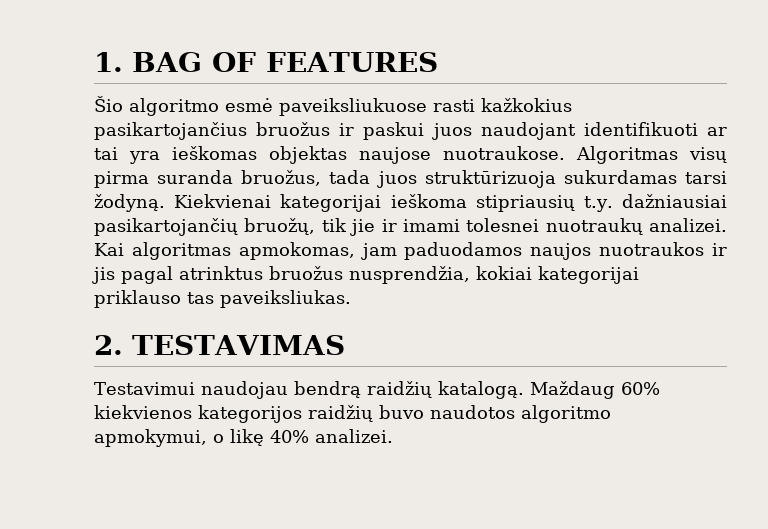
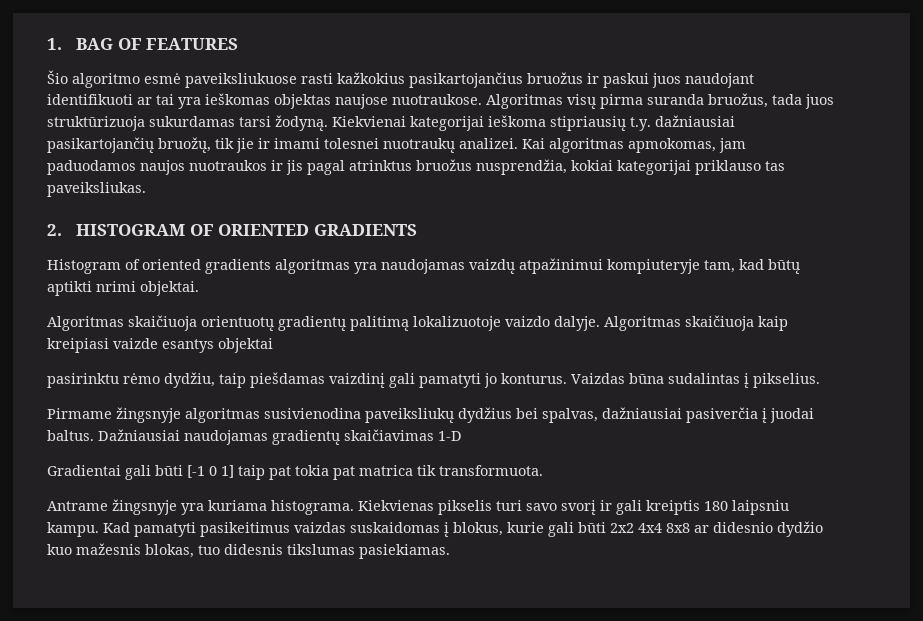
[132,335,345,355] [94,381,660,399] [94,405,611,423] [94,429,393,447] TESTAVIMAS // Testavimui naudojau bendrą raidžių katalogą. Maždaug 60% kiekvienos kategorijos raidžių buvo naudotos algoritmo apmokymui, o likę 40% analizei. -> [75,224,417,236] [47,258,800,274] [47,281,199,296] [47,315,788,331] [47,338,273,353] [47,372,820,388] [47,407,814,423] [47,429,462,445] [47,465,543,480] [47,499,789,515] [47,521,823,537] [47,543,450,559] HISTOGRAM OF ORIENTED GRADIENTS // Histogram of oriented gradients algoritmas yra naudojamas vaizdų atpažinimui kompiuteryje tam, kad būtų aptikti nrimi objektai. // Algoritmas skaičiuoja orientuotų gradientų palitimą lokalizuotoje vaizdo dalyje. Algoritmas skaičiuoja kaip kreipiasi vaizde esantys objektai // pasirinktu rėmo dydžiu, taip piešdamas vaizdinį gali pamatyti jo konturus. Vaizdas būna sudalintas į pikselius. // Pirmame žingsnyje algoritmas susivienodina paveiksliukų dydžius bei spalvas, dažniausiai pasiverčia į juodai baltus. Dažniausiai naudojamas gradientų skaičiavimas 1-D // Gradientai gali būti [-1 0 1] taip pat tokia pat matrica tik transformuota. // Antrame žingsnyje yra kuriama histograma. Kiekvienas pikselis turi savo svorį ir gali kreiptis 180 laipsniu kampu. Kad pamatyti pasikeitimus vaizdas suskaidomas į blokus, kurie gali būti 2x2 4x4 8x8 ar didesnio dydžio kuo mažesnis blokas, tuo didesnis tikslumas pasiekiamas.

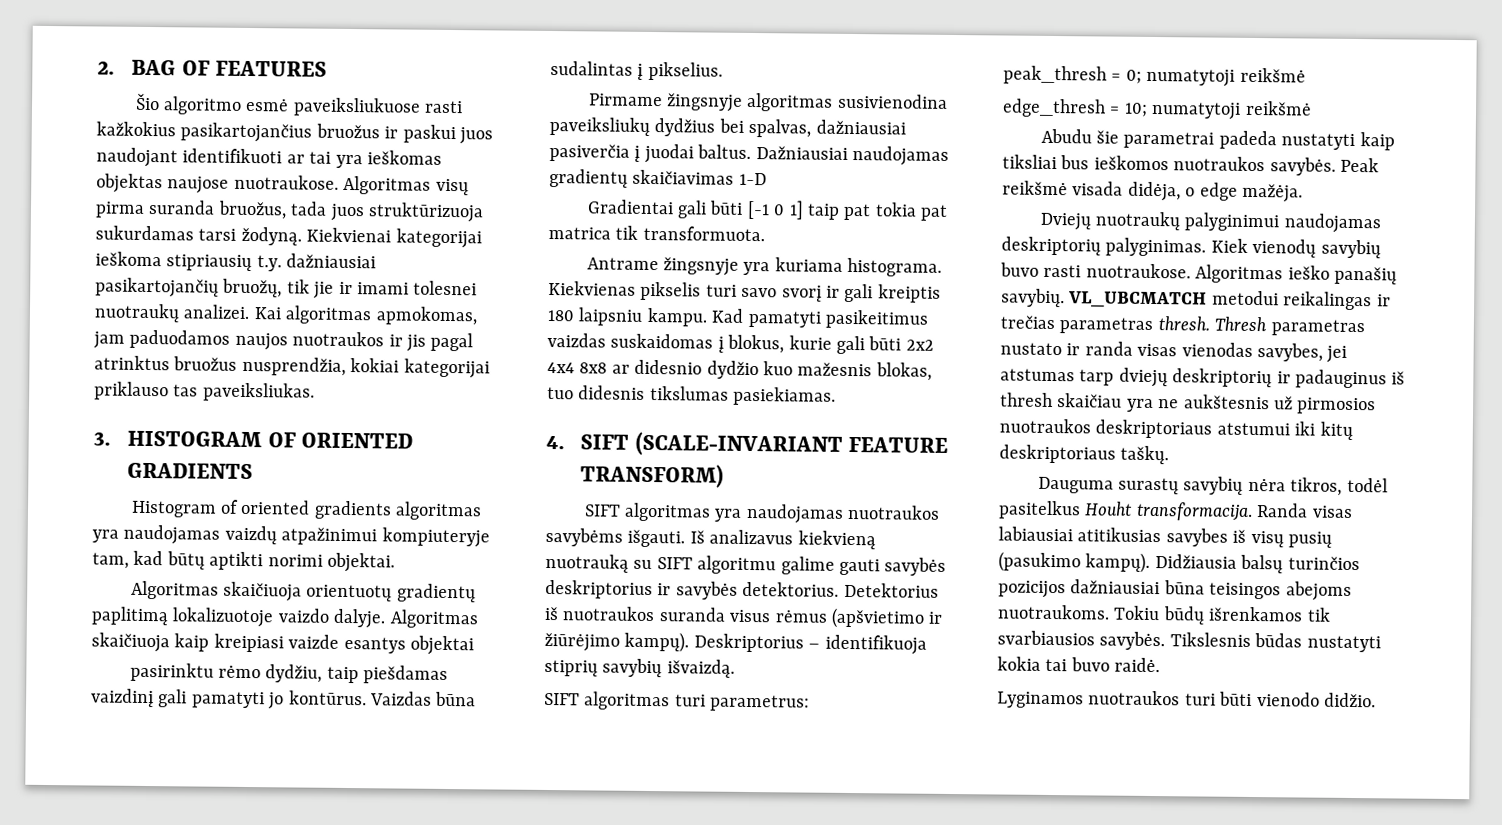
[47,38,62,50] 1. -> [97,61,115,75] 2.
[47,224,62,236] 2. -> [93,431,111,446] 3.
[96,281,136,292] nrimi -> [267,554,323,567] norimi
[350,316,409,331] palitimą -> [91,606,169,626] paplitimą
[501,373,567,384] konturus. -> [288,690,367,706] kontūrus.
(450, 551) none -> [546,431,949,457] [579,463,724,488] [583,502,941,524] [545,527,876,550] [545,553,947,576] [545,579,939,600] [544,606,944,629] [544,631,927,655] [544,658,735,678] [544,691,811,712] [1003,65,1306,87] [1002,98,1312,120] [1040,128,1395,151] [1002,154,1379,176] [1002,180,1303,203] [1039,211,1382,234] [1001,236,1381,259] [1000,262,1397,285] [1001,288,1391,311] [1000,315,1365,337] [1000,341,1348,363] [1000,367,1406,389] [1000,392,1377,415] [999,418,1353,440] [999,444,1170,465] [1037,476,1388,496] [998,500,1353,521] [998,526,1332,548] [998,551,1360,574] [998,579,1352,601] [997,604,1331,625] [997,630,1381,653] [997,656,1161,673] [997,690,1376,709] // 4. SIFT (SCALE-INVARIANT FEATURE TRANSFORM) // SIFT algoritmas yra naudojamas nuotraukos savybėms išgauti. Iš analizavus kiekvieną nuotrauką su SIFT algoritmu galime gauti savybės deskriptorius ir savybės detektorius. Detektorius iš nuotraukos suranda visus rėmus (apšvietimo ir žiūrėjimo kampų). Deskriptorius – identifikuoja stiprių savybių išvaizdą. // SIFT algoritmas turi parametrus: // peak_thresh = 0; numatytoji reikšmė // edge_thresh = 10; numatytoji reikšmė // Abudu šie parametrai padeda nustatyti kaip tiksliai bus ieškomos nuotraukos savybės. Peak reikšmė visada didėja, o edge mažėja. // Dviejų nuotraukų palyginimui naudojamas deskriptorių palyginimas. Kiek vienodų savybių buvo rasti nuotraukose. Algoritmas ieško panašių savybių. VL_UBCMATCH metodui reikalingas ir trečias parametras thresh. Thresh parametras nustato ir randa visas vienodas savybes, jei atstumas tarp dviejų deskriptorių ir padauginus iš thresh skaičiau yra ne aukštesnis už pirmosios nuotraukos deskriptoriaus atstumui iki kitų deskriptoriaus taškų. // Dauguma surastų savybių nėra tikros, todėl pasitelkus Houht transformacija. Randa visas labiausiai atitikusias savybes iš visų pusių (pasukimo kampų). Didžiausia balsų turinčios pozicijos dažniausiai būna teisingos abejoms nuotraukoms. Tokiu būdų išrenkamos tik svarbiausios savybės. Tikslesnis būdas nustatyti kokia tai buvo raidė. // Lyginamos nuotraukos turi būti vienodo didžio.

